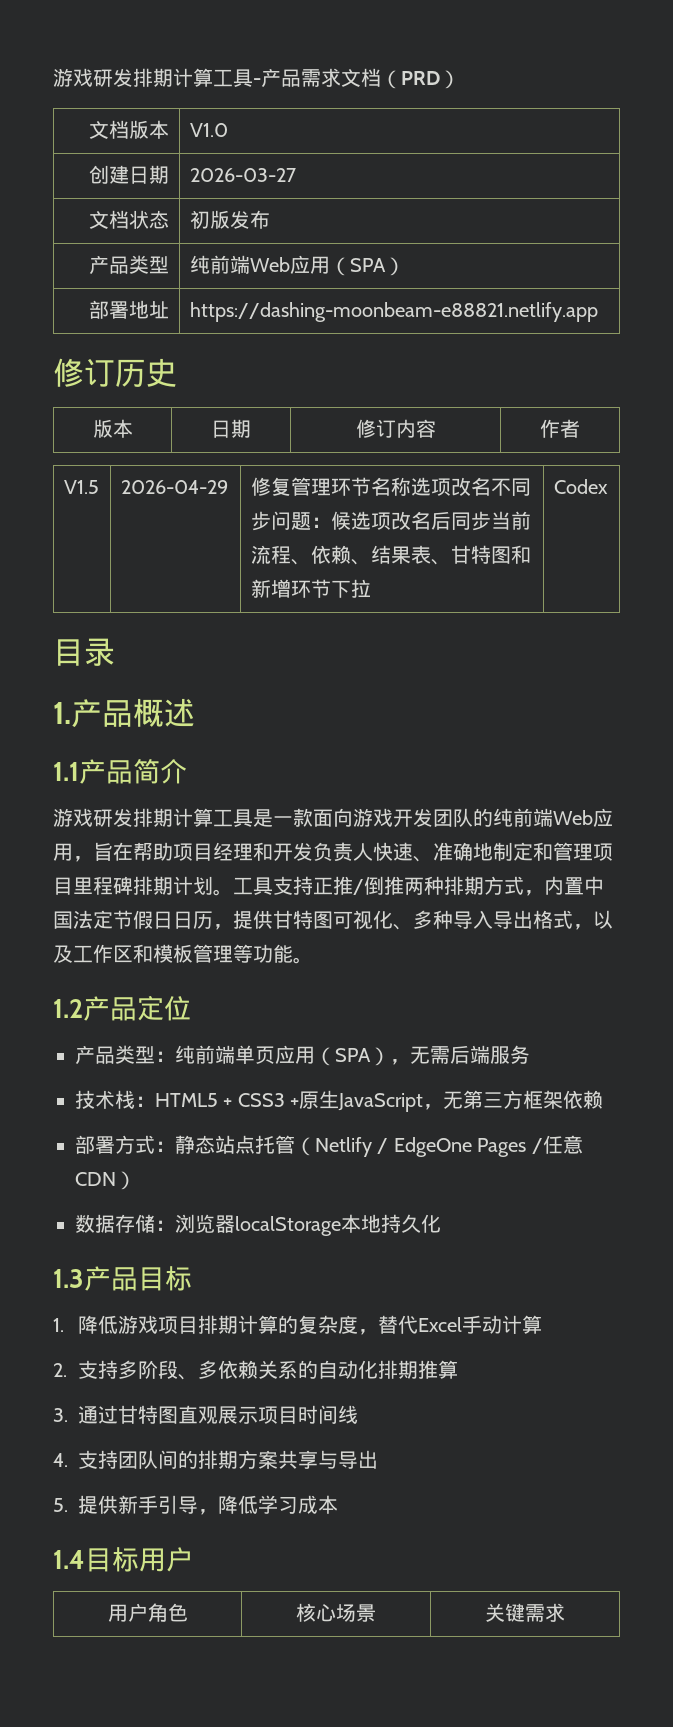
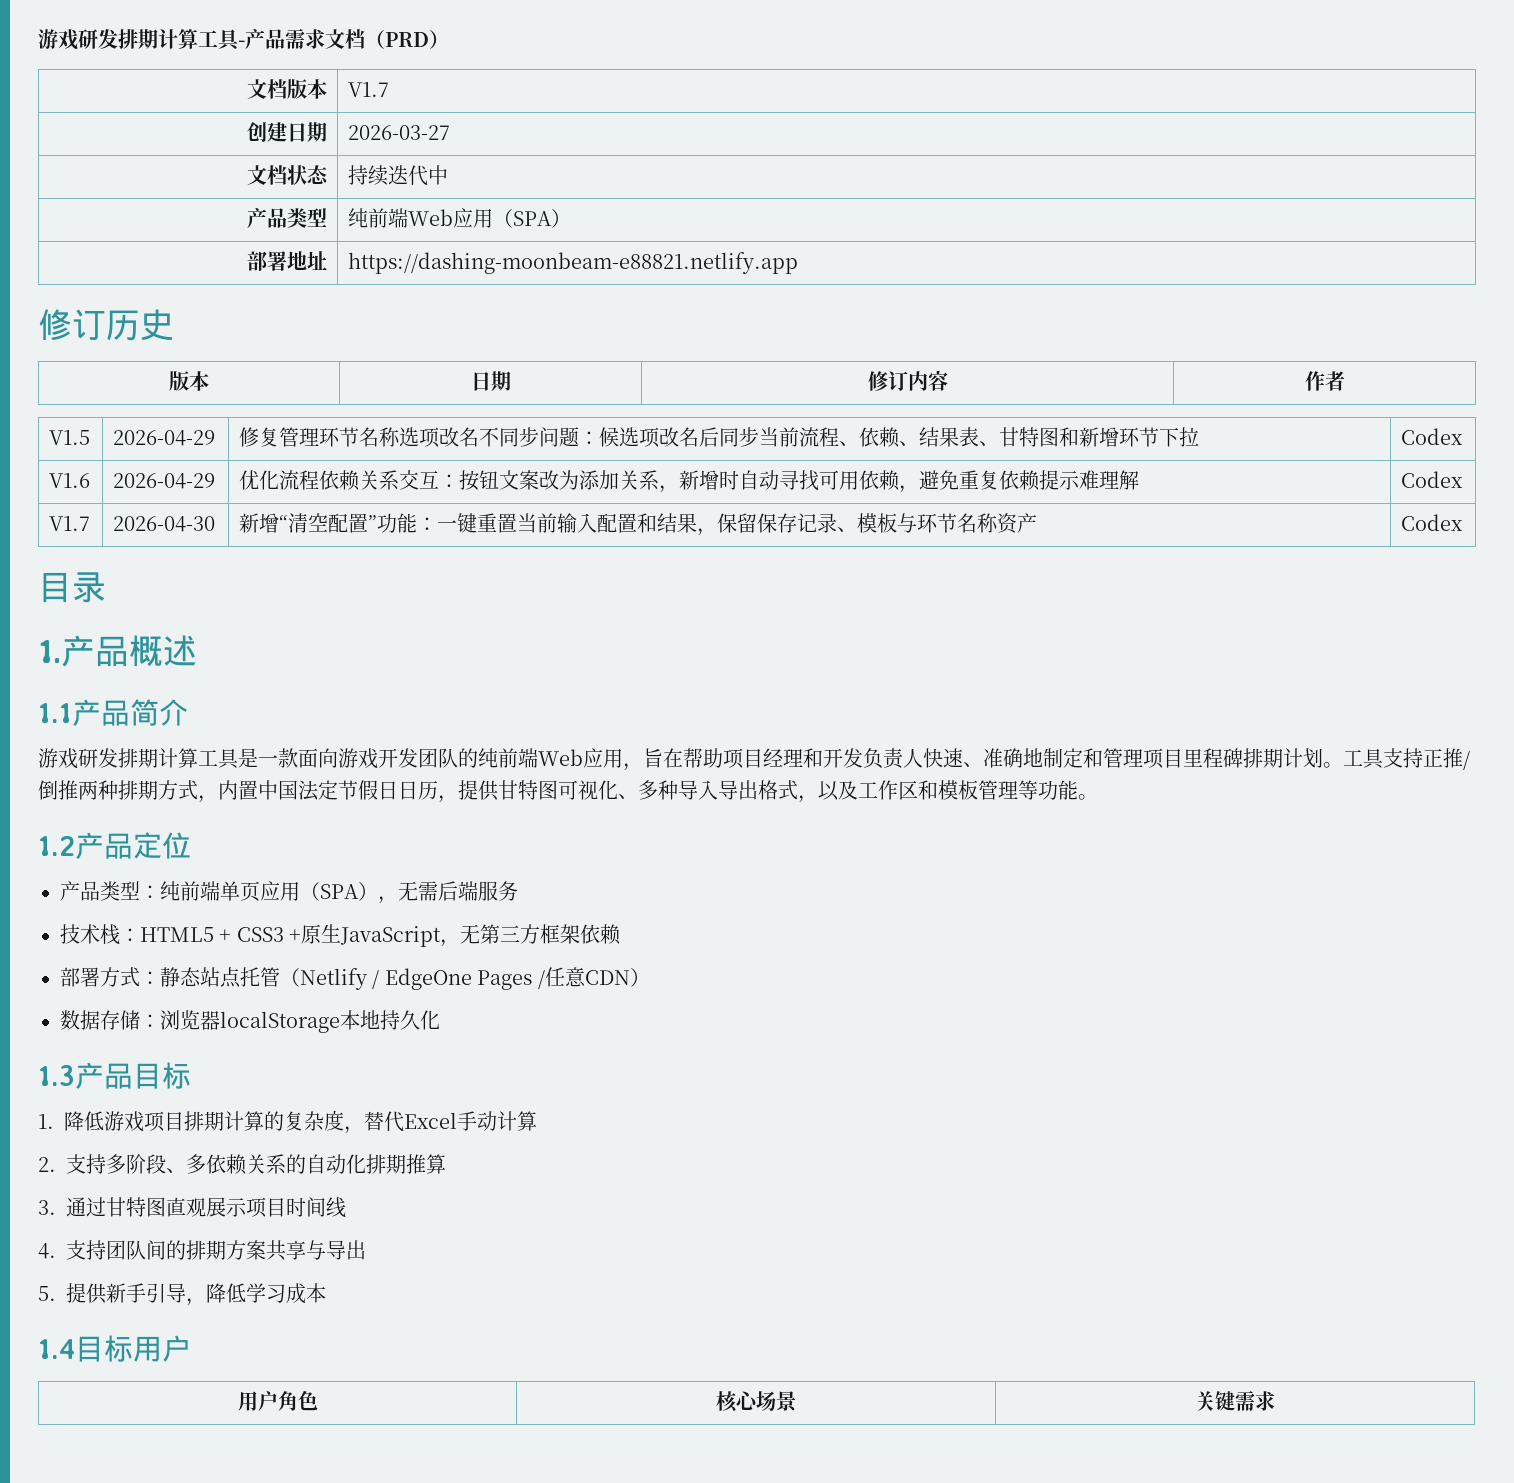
[189,123,228,137] V1.0 -> [348,82,390,97] V1.7
[189,210,270,229] 初版发布 -> [348,165,449,186] 持续迭代中
(608, 486) none -> [49,473,91,488] [113,473,216,489] [239,470,1140,493] [1401,471,1464,488] [49,516,91,531] [113,516,216,532] [239,513,1038,536] [1401,514,1464,531] // V1.6 | 2026-04-29 | 优化流程依赖关系交互：按钮文案改为添加关系，新增时自动寻找可用依赖，避免重复依赖提示难理解 | Codex // V1.7 | 2026-04-30 | 新增“清空配置”功能：一键重置当前输入配置和结果，保留保存记录、模板与环节名称资产 | Codex

